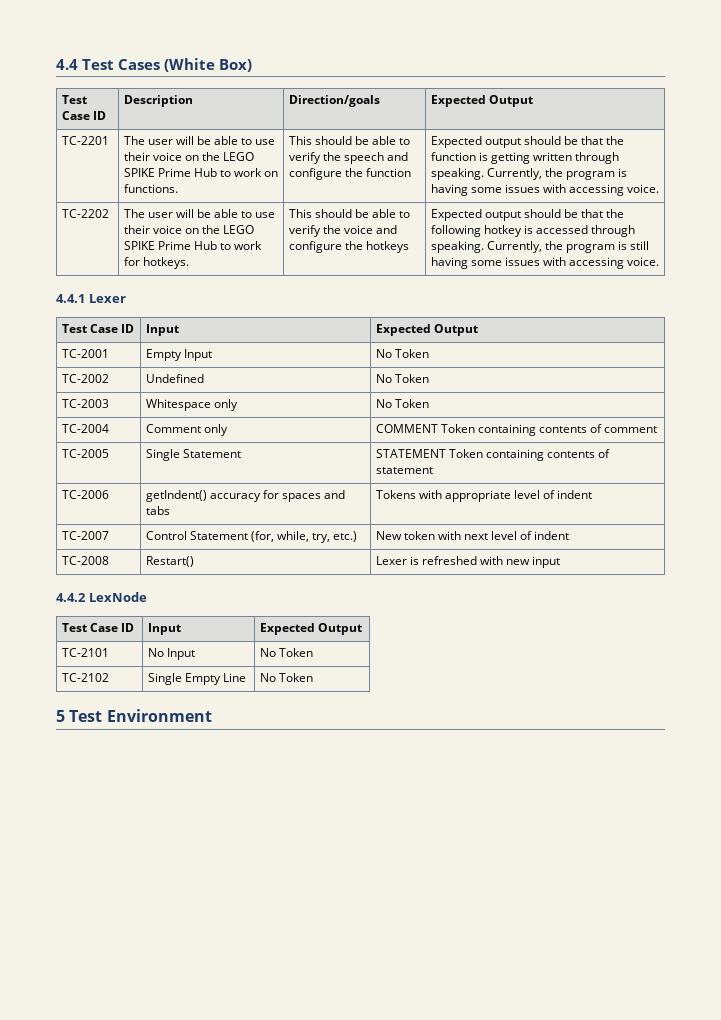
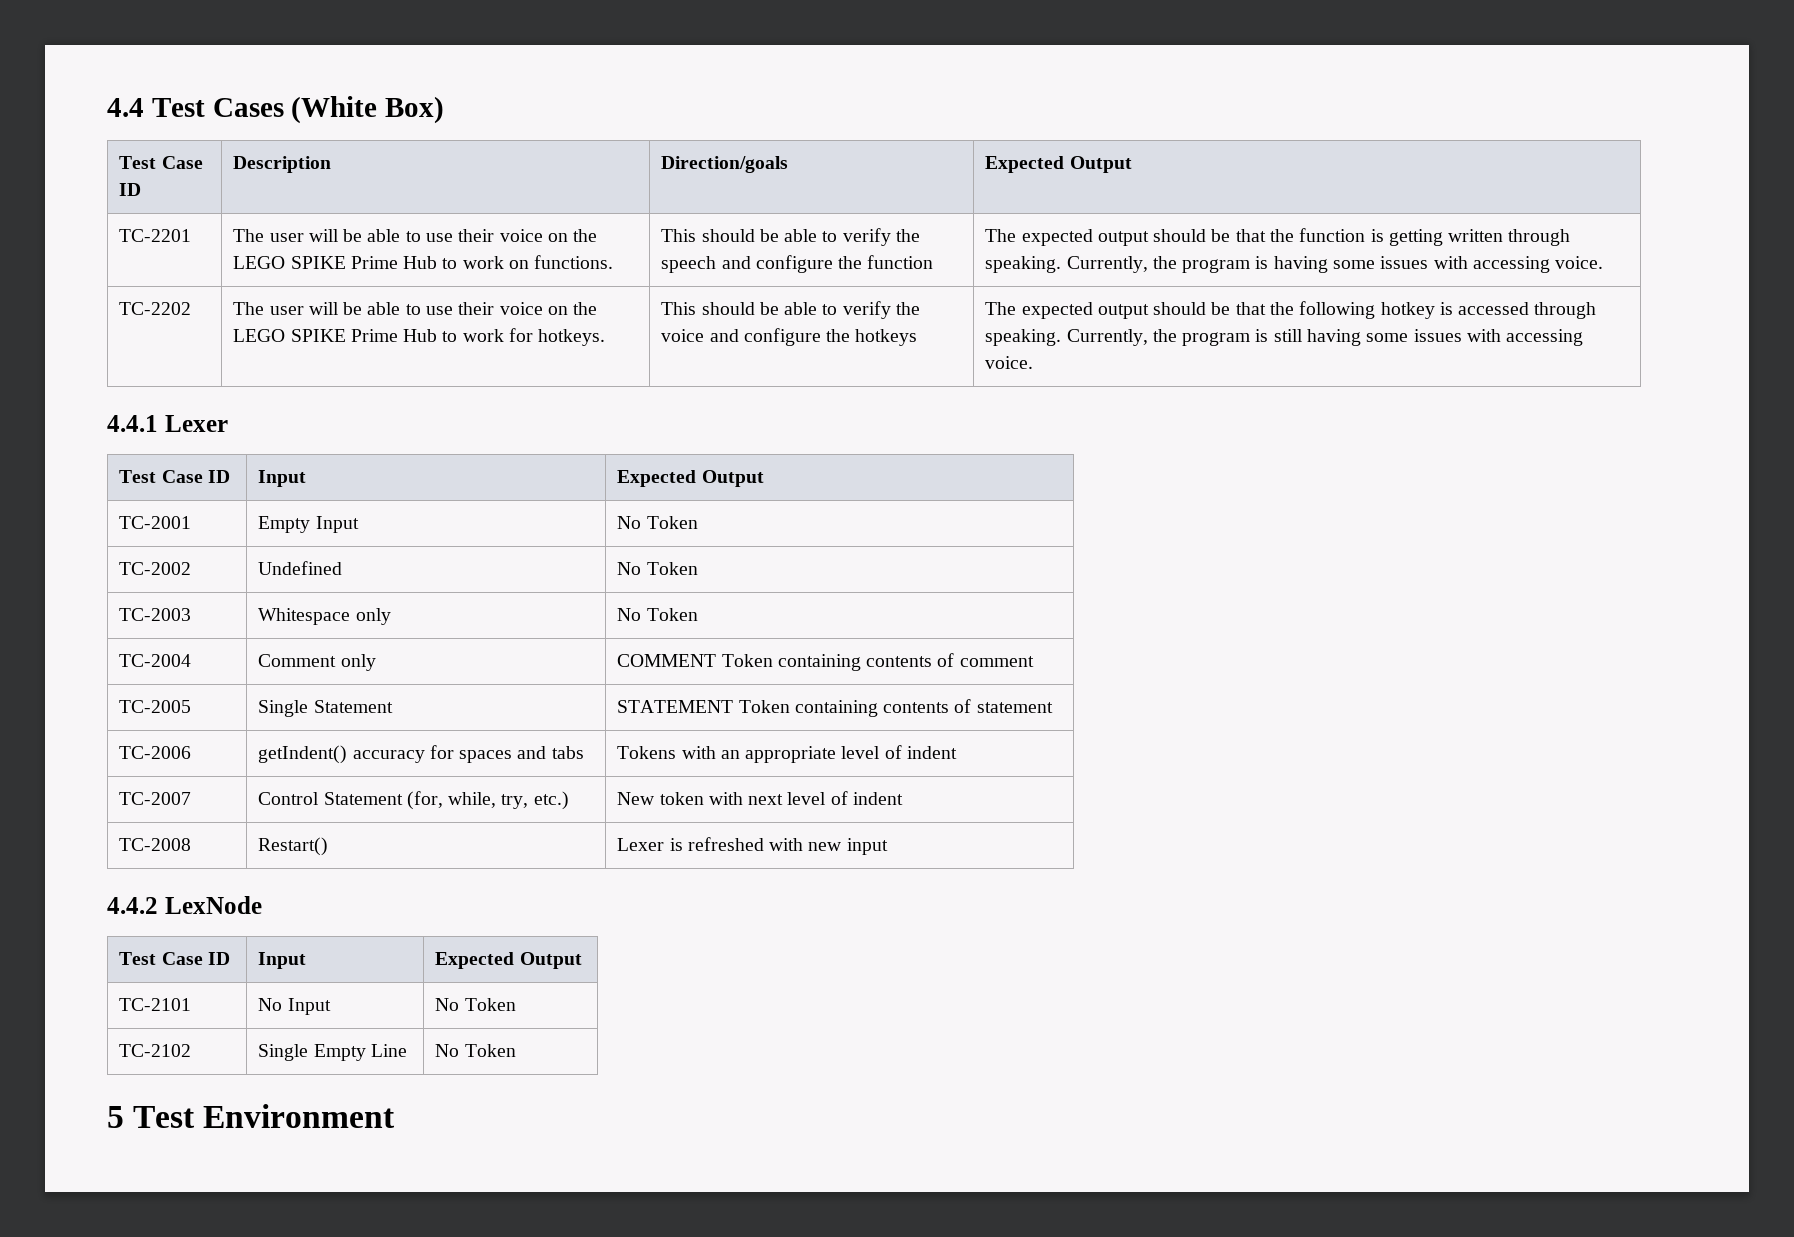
[430,136,482,148] Expected -> [985,229,1093,246] The expected
[430,209,482,221] Expected -> [985,302,1093,319] The expected
(442, 494) none -> [720,750,740,759] an

